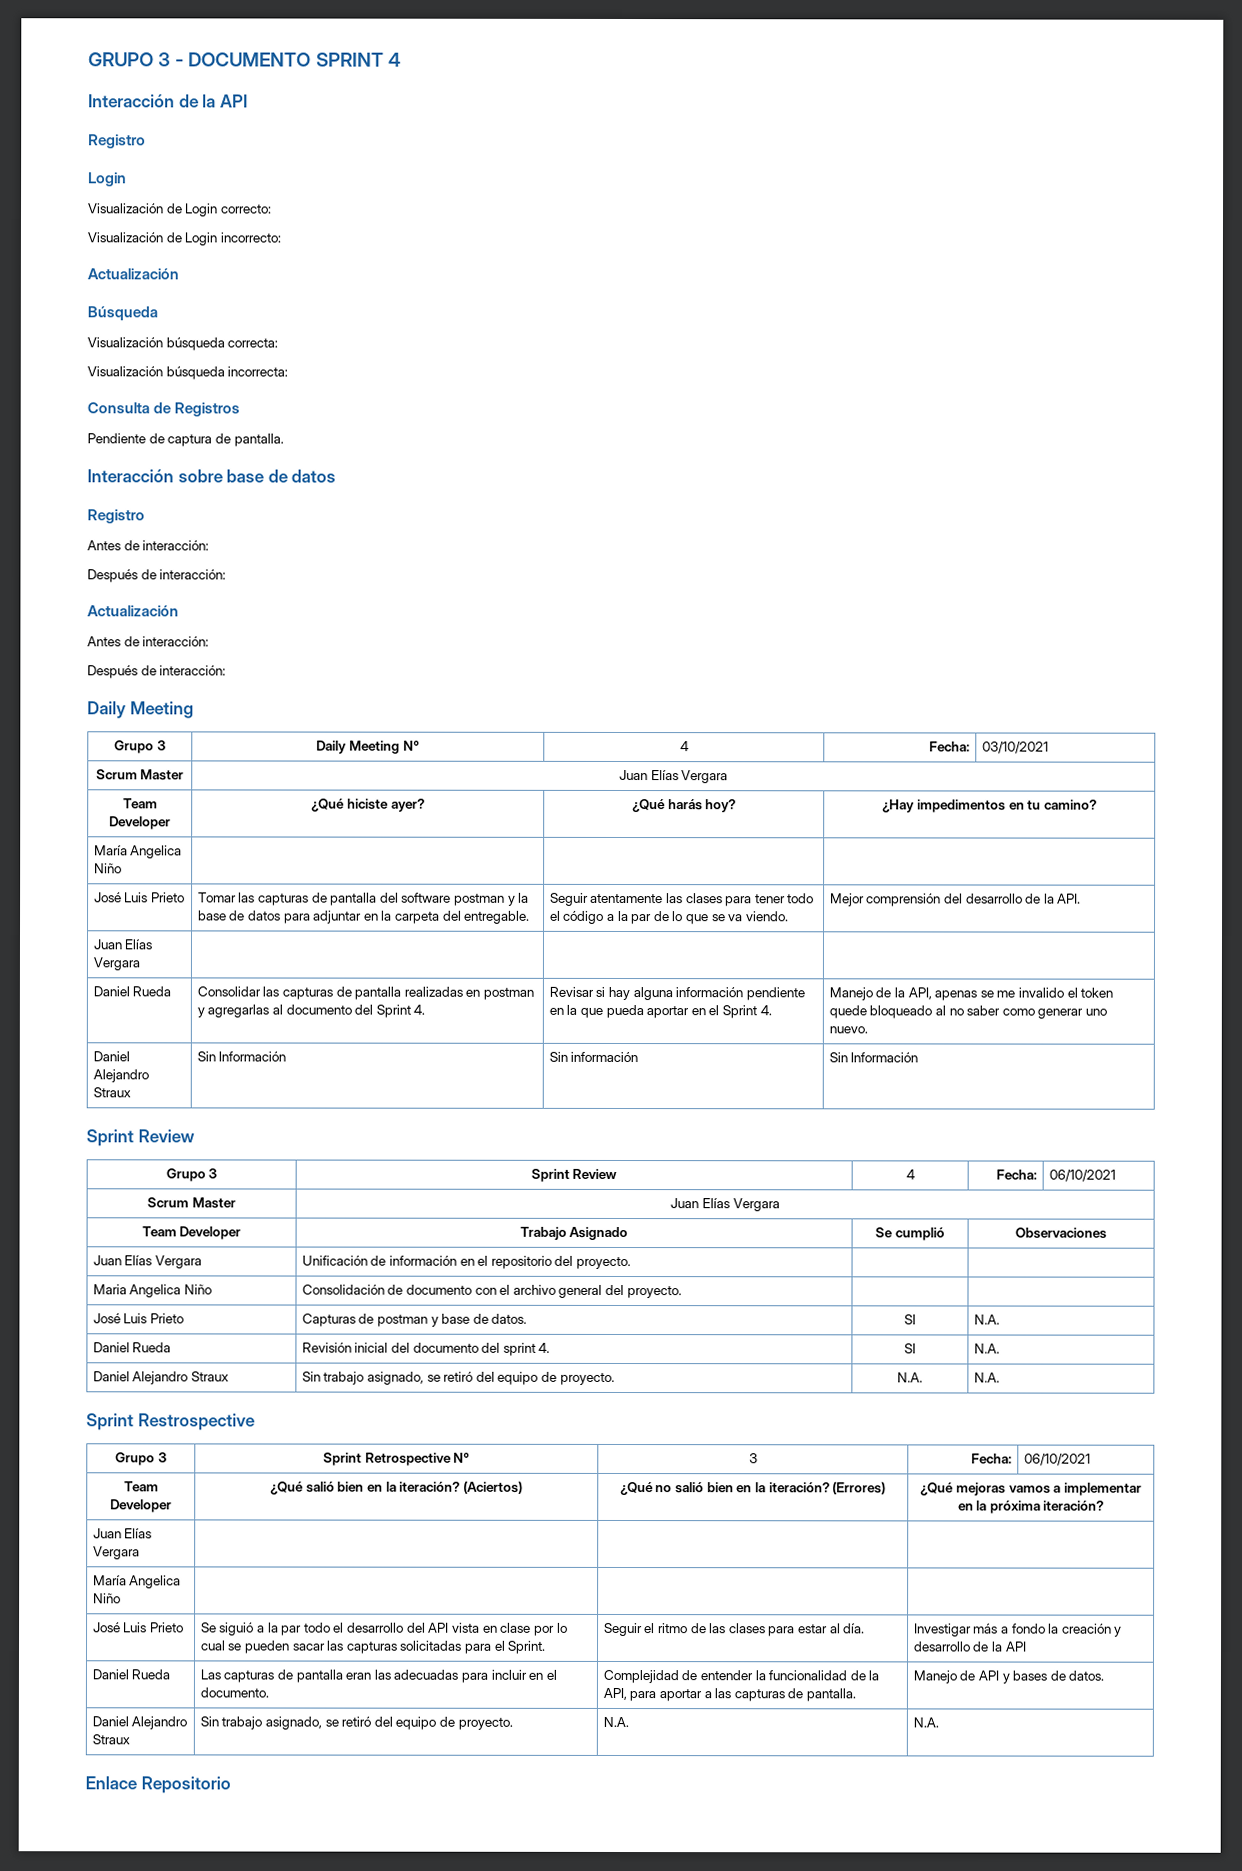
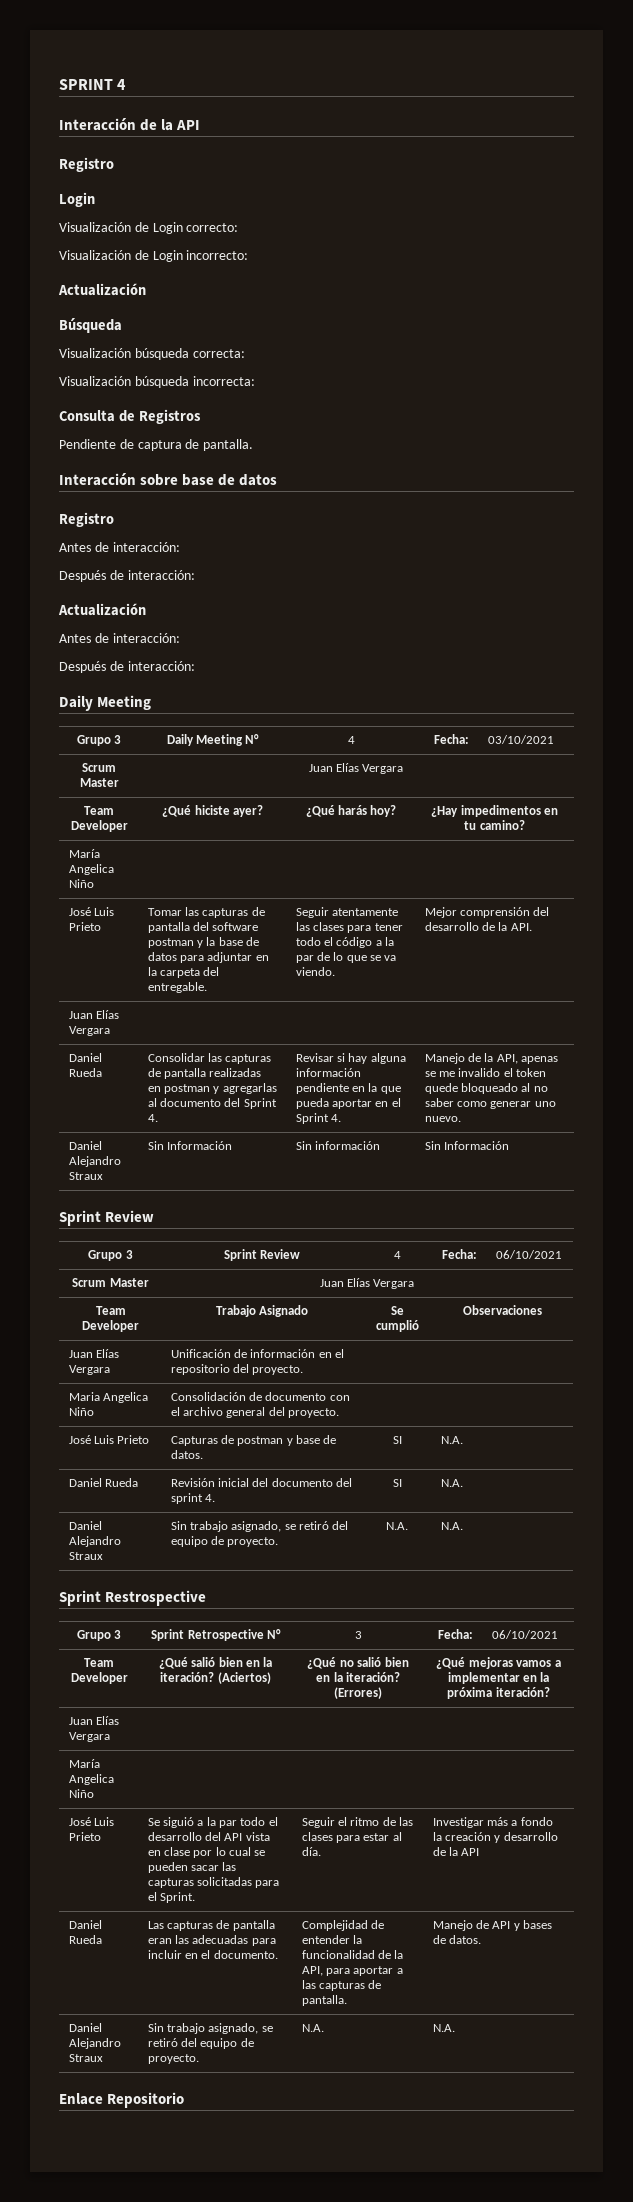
[88,52,312,67] GRUPO 3 - DOCUMENTO -> (59, 84) none

